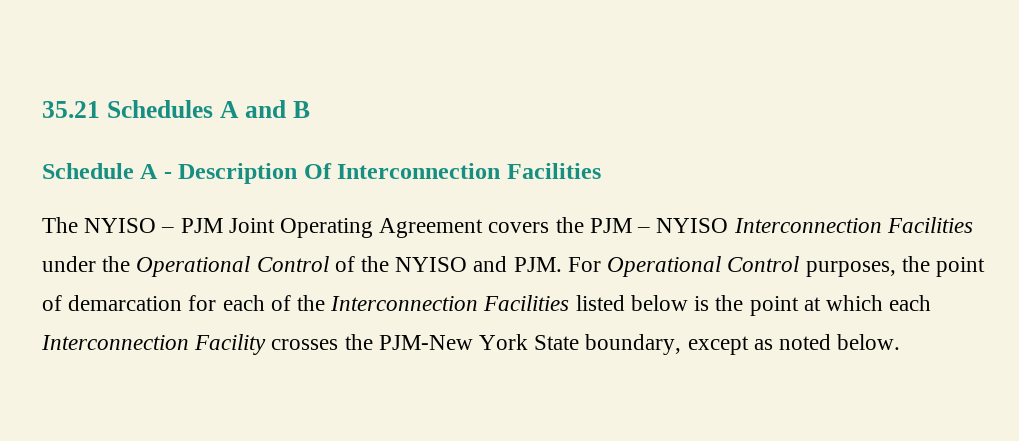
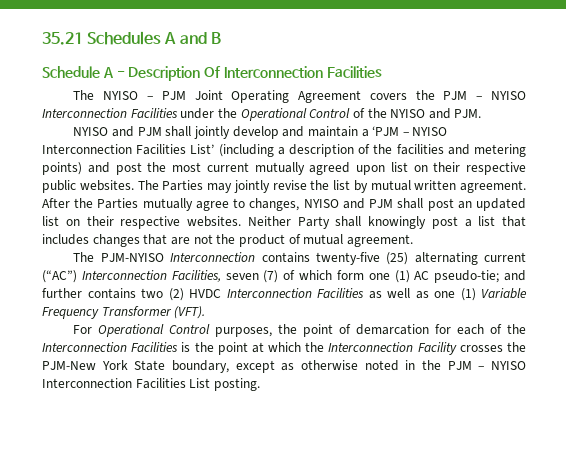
(562, 264) none -> [73,126,448,139] [42,144,526,157] [42,162,526,175] [42,180,526,193] [42,198,526,211] [42,216,526,229] [42,234,413,247] [73,252,526,265] [42,270,526,283] [42,288,527,301] [42,306,206,319] // NYISO and PJM shall jointly develop and maintain a ‘PJM – NYISO Interconnection Facilities List’ (including a description of the facilities and metering points) and post the most current mutually agreed upon list on their respective public websites. The Parties may jointly revise the list by mutual written agreement. After the Parties mutually agree to changes, NYISO and PJM shall post an updated list on their respective websites. Neither Party shall knowingly post a list that includes changes that are not the product of mutual agreement. // The PJM-NYISO Interconnection contains twenty-five (25) alternating current (“AC”) Interconnection Facilities, seven (7) of which form one (1) AC pseudo-tie; and further contains two (2) HVDC Interconnection Facilities as well as one (1) Variable Frequency Transformer (VFT). //
[575,295,688,311] listed below -> (179, 347) none
[889,295,932,311] each -> [305,342,325,352] the
[779,334,901,350] noted below. -> [301,360,527,371] [42,378,260,391] otherwise noted in the PJM – NYISO Interconnection Facilities List posting.

